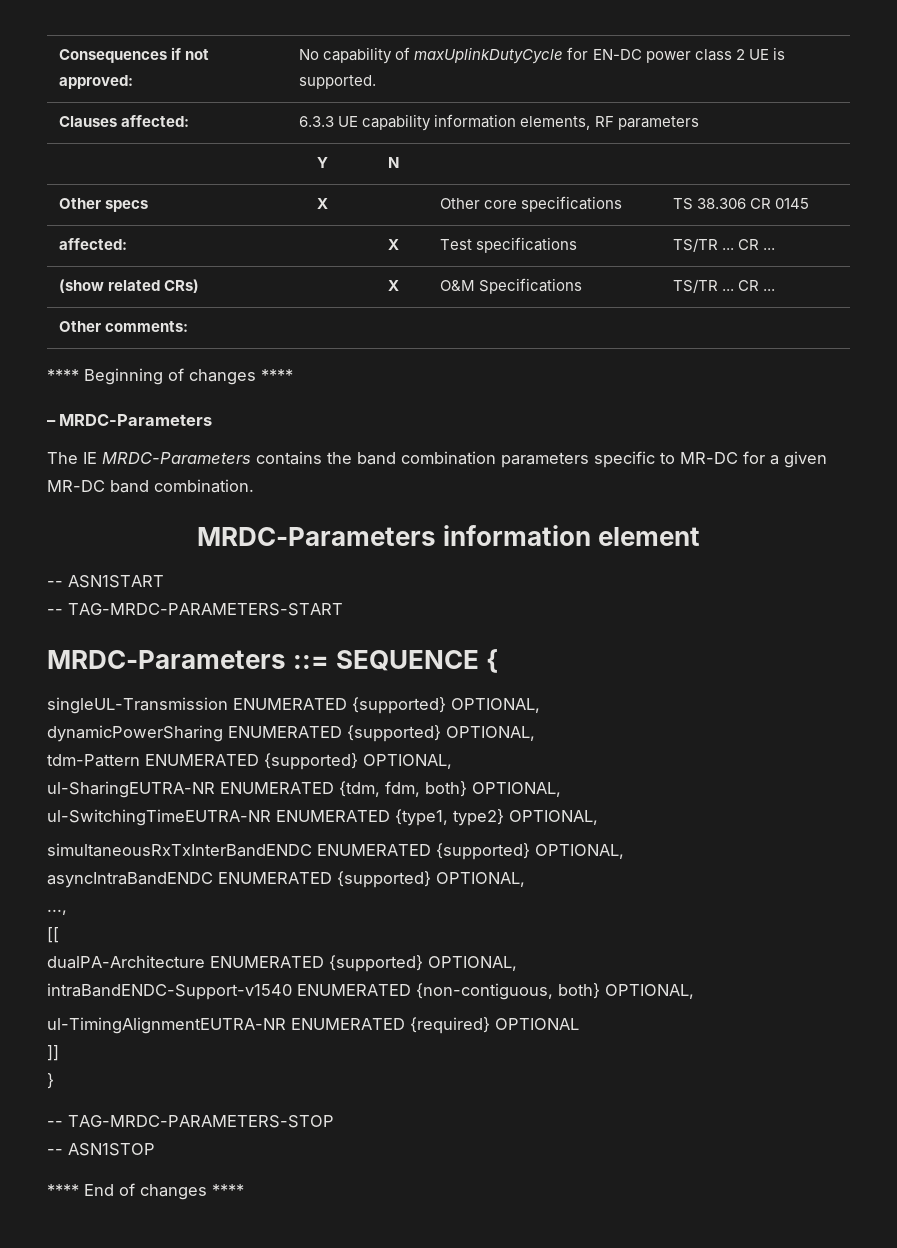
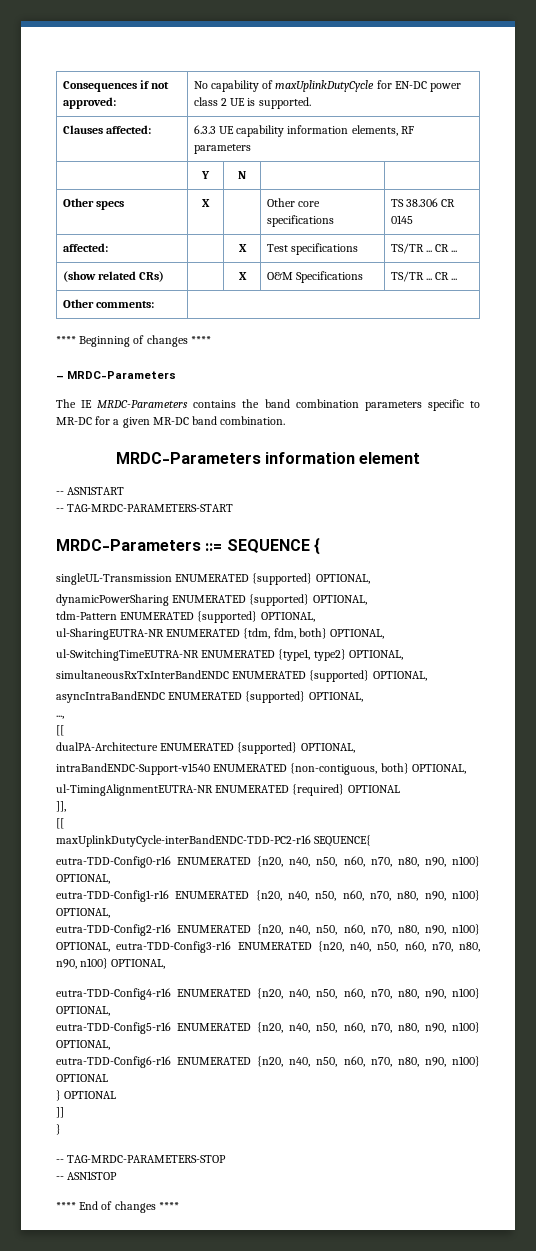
(579, 1024) none -> [56,801,66,812] [56,818,64,829] [56,835,372,847] [56,856,480,868] [56,874,110,884] [56,890,480,902] [56,908,110,918] [56,924,480,936] [56,941,480,953] [56,958,166,969] [56,988,480,1000] [56,1006,110,1016] [56,1022,480,1034] [56,1040,110,1050] [56,1056,480,1068] [56,1074,108,1082] [56,1090,117,1101] // ]], // [[ // maxUplinkDutyCycle-interBandENDC-TDD-PC2-r16 SEQUENCE{ // eutra-TDD-Config0-r16 ENUMERATED {n20, n40, n50, n60, n70, n80, n90, n100} OPTIONAL, // eutra-TDD-Config1-r16 ENUMERATED {n20, n40, n50, n60, n70, n80, n90, n100} OPTIONAL, // eutra-TDD-Config2-r16 ENUMERATED {n20, n40, n50, n60, n70, n80, n90, n100} OPTIONAL, eutra-TDD-Config3-r16 ENUMERATED {n20, n40, n50, n60, n70, n80, n90, n100} OPTIONAL, // eutra-TDD-Config4-r16 ENUMERATED {n20, n40, n50, n60, n70, n80, n90, n100} OPTIONAL, // eutra-TDD-Config5-r16 ENUMERATED {n20, n40, n50, n60, n70, n80, n90, n100} OPTIONAL, // eutra-TDD-Config6-r16 ENUMERATED {n20, n40, n50, n60, n70, n80, n90, n100} OPTIONAL // } OPTIONAL

